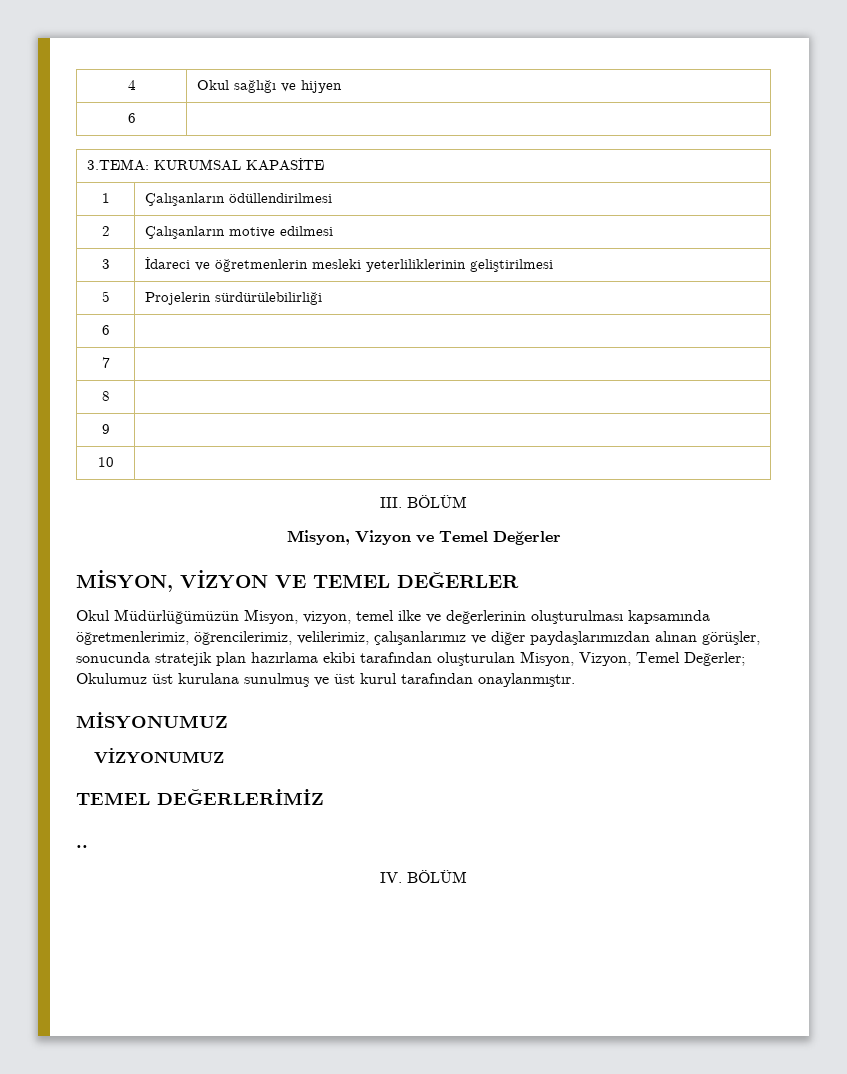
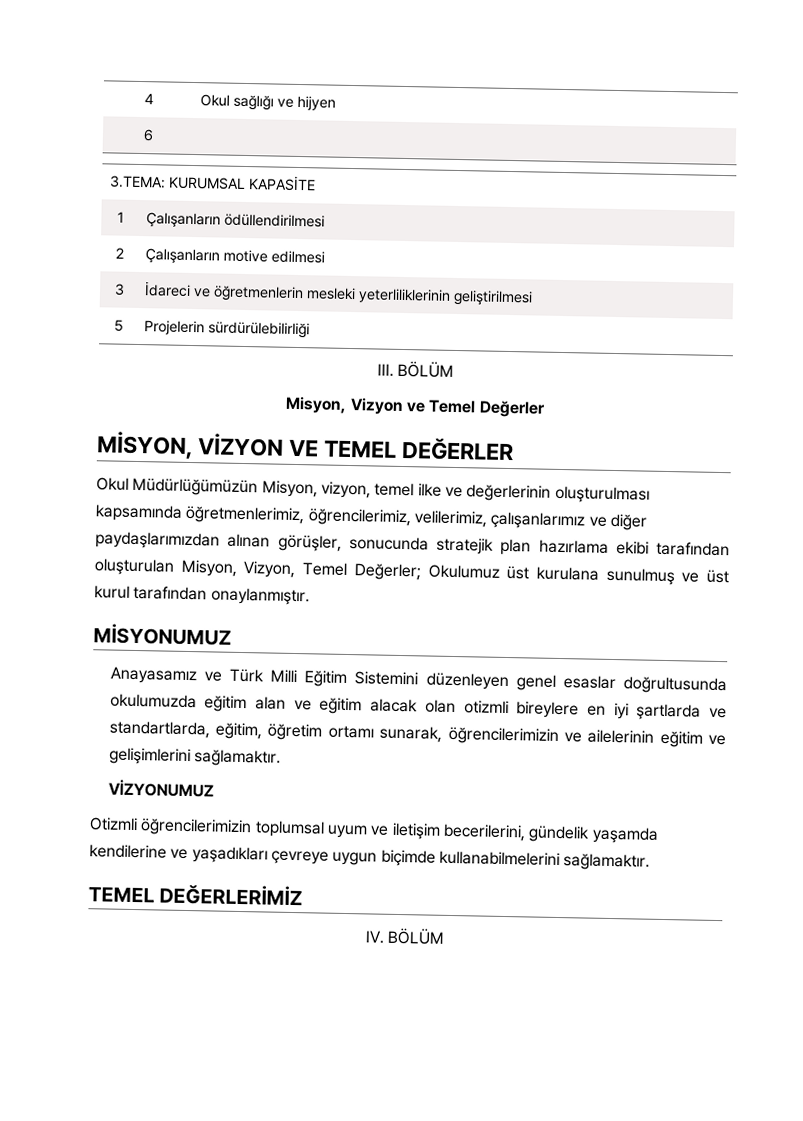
[101,325,110,335] [101,357,110,368] [101,391,110,401] [101,424,110,434] [97,457,114,467] // 6 | // 7 | // 8 | // 9 | // 10 | -> (310, 330) none
[93,748,224,764] VİZYONUMUZ -> [109,666,727,695] [109,693,728,721] [108,720,726,748] [108,747,281,767] [107,779,214,798] [89,817,659,844] [89,844,651,871] Anayasamız ve Türk Milli Eğitim Sistemini düzenleyen genel esaslar doğrultusunda okulumuzda eğitim alan ve eğitim alacak olan otizmli bireylere en iyi şartlarda ve standartlarda, eğitim, öğretim ortamı sunarak, öğrencilerimizin ve ailelerinin eğitim ve gelişimlerini sağlamaktır. // VİZYONUMUZ // Otizmli öğrencilerimizin toplumsal uyum ve iletişim becerilerini, gündelik yaşamda kendilerine ve yaşadıkları çevreye uygun biçimde kullanabilmelerini sağlamaktır.
[76,845,88,848] // .. -> (304, 895) none

